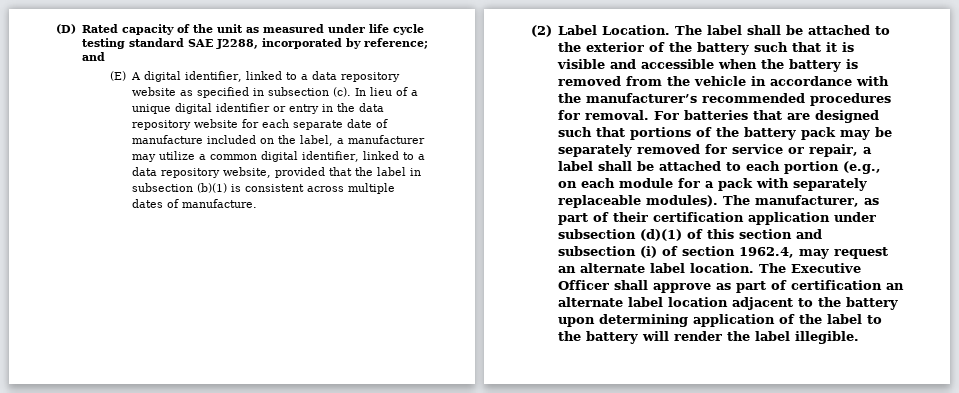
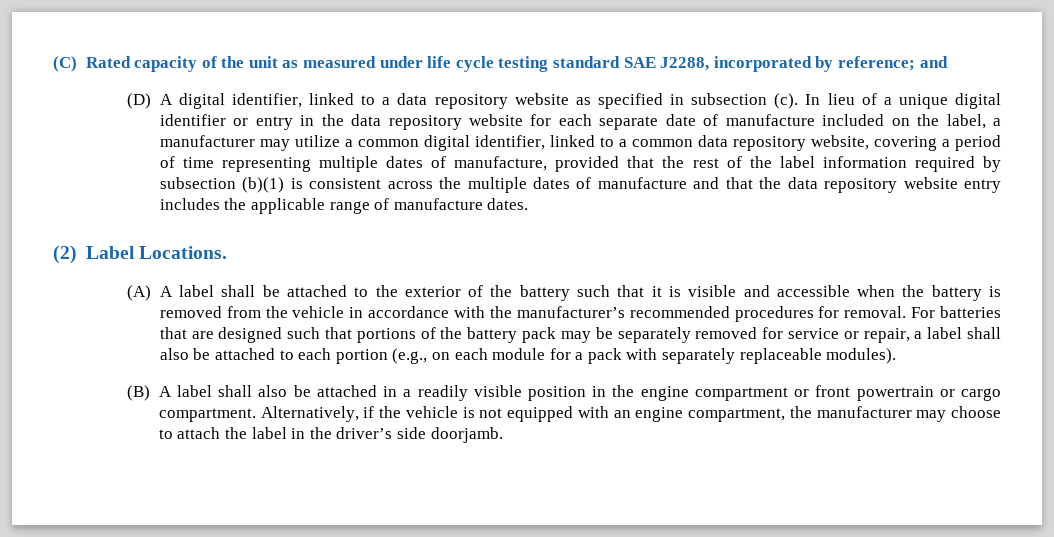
[56,24,76,34] (D) -> [53,56,77,72] (C)
[110,71,127,81] (E) -> [127,93,152,109] (D)
(425, 157) none -> [631,139,693,147] common
[274,167,421,178] provided that the label in -> [873,135,1002,151] [159,156,1002,172] covering a period of time representing multiple dates of manufacture, provided that the rest of the label information required by
[347,183,395,194] [131,199,257,208] multiple dates of manufacture. -> [439,177,1002,193] [159,198,529,214] the multiple dates of manufacture and that the data repository website entry includes the applicable range of manufacture dates.
[601,25,702,35] Location. The -> [138,246,227,259] [127,285,173,301] Locations. // (A) A
(632, 166) none -> [159,348,189,360] also
[722,195,879,207] [557,212,876,225] [557,229,822,241] [557,246,888,259] [557,263,861,273] [557,280,904,293] [557,297,898,310] [557,314,882,327] [557,331,859,344] The manufacturer, as part of their certification application under subsection (d)(1) of this section and subsection (i) of section 1962.4, may request an alternate label location. The Executive Officer shall approve as part of certification an alternate label location adjacent to the battery upon determining application of the label to the battery will render the label illegible. -> [127,385,1001,401] [158,406,1001,422] [158,427,503,443] // (B) A label shall also be attached in a readily visible position in the engine compartment or front powertrain or cargo compartment. Alternatively, if the vehicle is not equipped with an engine compartment, the manufacturer may choose to attach the label in the driver’s side doorjamb.

